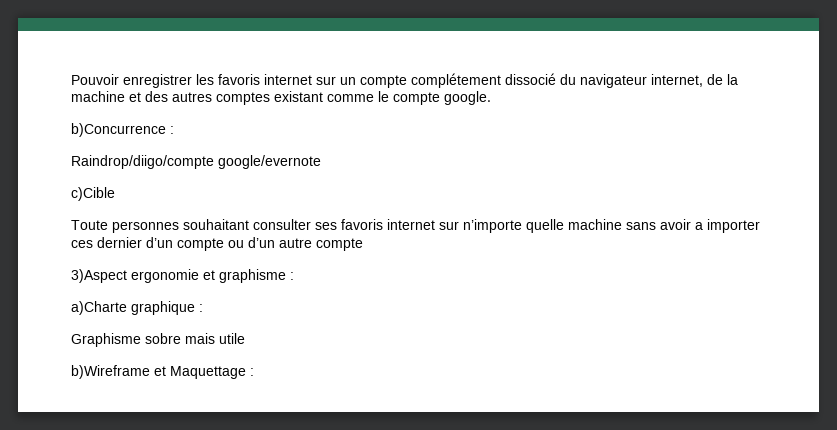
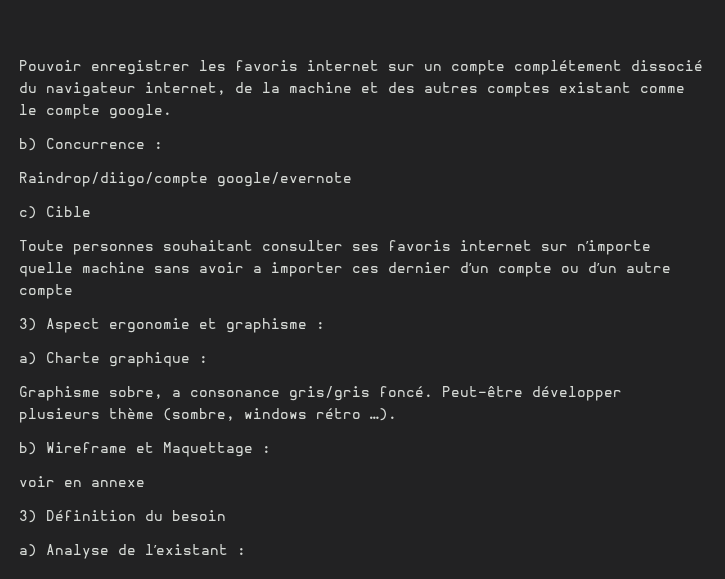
[71,123,166,137] b)Concurrence -> [19,138,145,151] b) Concurrence
[71,187,115,201] c)Cible -> [19,206,91,219] c) Cible
[71,269,127,283] 3)Aspect -> [19,318,100,333] 3) Aspect
[71,301,127,315] a)Charte -> [19,352,100,365] a) Charte
[145,333,245,344] [71,365,246,379] sobre mais utile // b)Wireframe et Maquettage -> [109,386,622,401] [19,408,397,423] [19,442,271,457] [19,476,145,487] [19,510,226,523] [19,544,228,559] sobre, a consonance gris/gris foncé. Peut-être développer plusieurs thème (sombre, windows rétro …). // b) Wireframe et Maquettage : // voir en annexe // 3) Définition du besoin // a) Analyse de l’existant

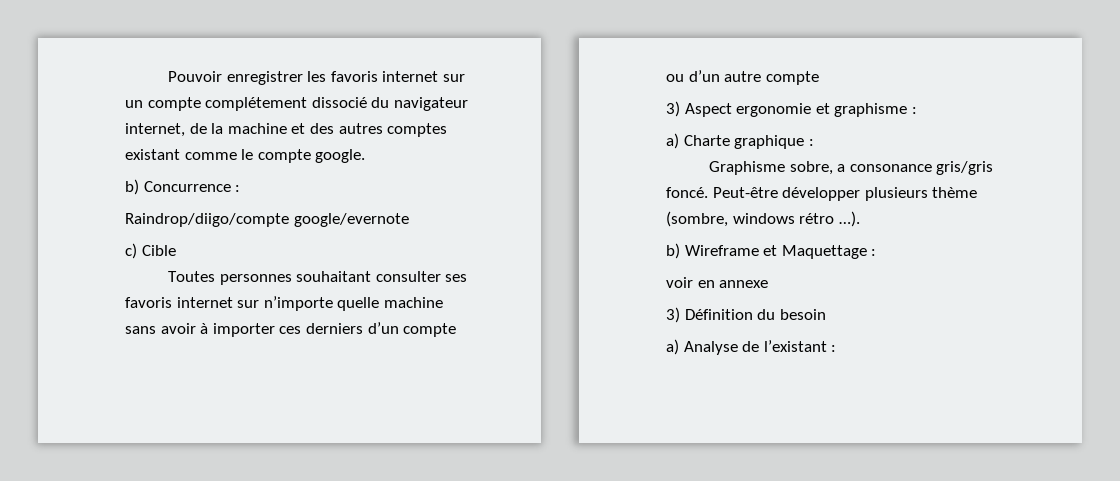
[19,240,64,251] Toute -> [167,271,215,282] Toutes
[253,266,262,273] a -> [200,323,209,334] à
[388,262,451,273] dernier -> [305,323,363,334] derniers

